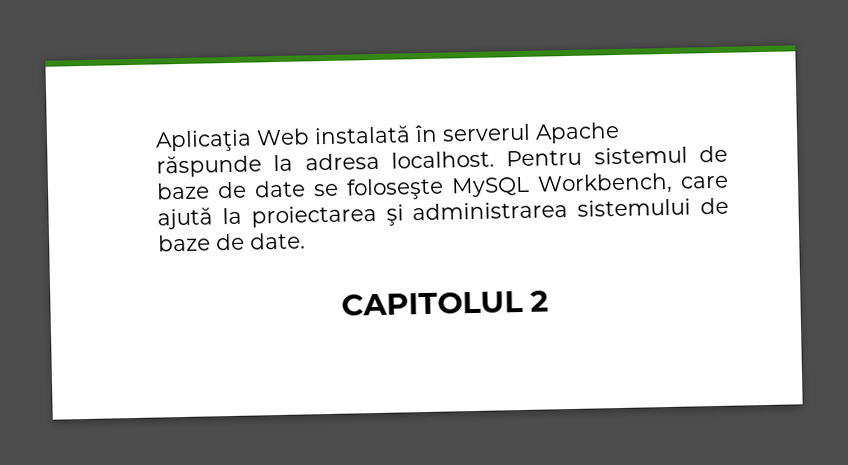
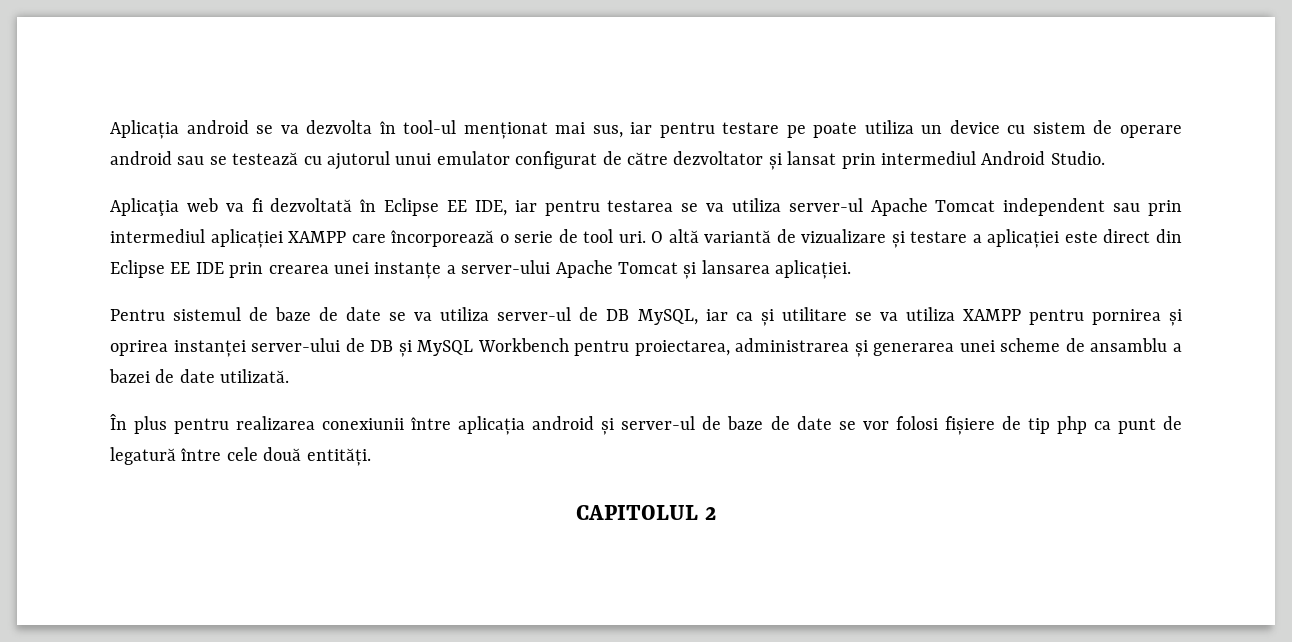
[155,121,620,153] [156,150,495,178] Aplicaţia Web instalată în serverul Apache răspunde la adresa localhost. -> [110,120,1182,139] [110,151,1105,170] [110,198,1183,216] [110,229,1182,248] [110,260,852,279] Aplicația android se va dezvolta în tool-ul menționat mai sus, iar pentru testare pe poate utiliza un device cu sistem de operare android sau se testează cu ajutorul unui emulator configurat de către dezvoltator și lansat prin intermediul Android Studio. // Aplicaţia web va fi dezvoltată în Eclipse EE IDE, iar pentru testarea se va utiliza server-ul Apache Tomcat independent sau prin intermediul aplicației XAMPP care încorporează o serie de tool uri. O altă variantă de vizualizare și testare a aplicației este direct din Eclipse EE IDE prin crearea unei instanțe a server-ului Apache Tomcat și lansarea aplicației. //
[346,172,729,201] [157,197,730,230] [158,232,306,252] foloseşte MySQL Workbench, care ajută la proiectarea şi administrarea sistemului de baze de date. -> [414,307,1182,326] [110,338,1182,357] [109,369,290,383] [110,414,1183,435] [110,447,371,466] va utiliza server-ul de DB MySQL, iar ca și utilitare se va utiliza XAMPP pentru pornirea și oprirea instanței server-ului de DB și MySQL Workbench pentru proiectarea, administrarea și generarea unei scheme de ansamblu a bazei de date utilizată. // În plus pentru realizarea conexiunii între aplicația android și server-ul de baze de date se vor folosi fișiere de tip php ca punt de legatură între cele două entități.

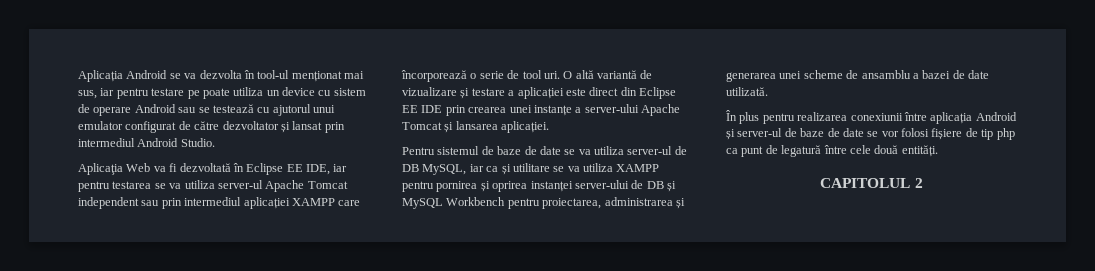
[110,120,249,139] Aplicația android -> [78,70,168,82] Aplicația Android
[110,151,172,165] android -> [134,104,176,113] Android
[186,198,218,212] web -> [126,163,151,172] Web
[532,416,595,430] android -> [975,112,1017,121] Android

